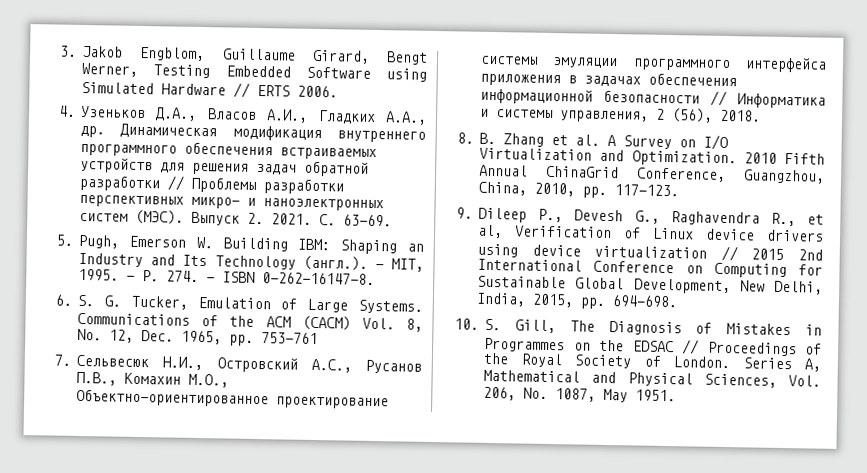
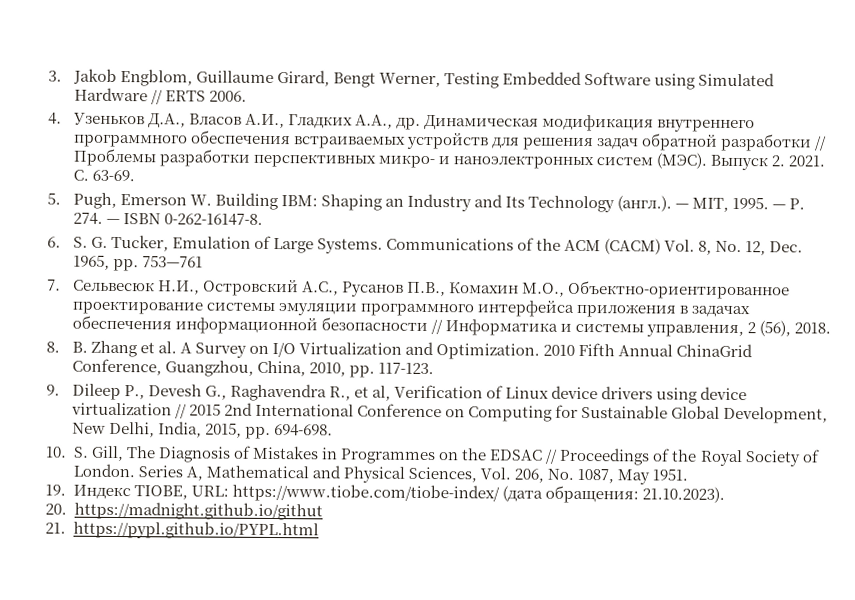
(677, 395) none -> [45,483,726,504] [45,501,323,521] [45,520,319,540] // 19. Индекс TIOBE, URL: https://www.tiobe.com/tiobe-index/ (дата обращения: 21.10.2023). // 20. https://madnight.github.io/githut // 21. https://pypl.github.io/PYPL.html

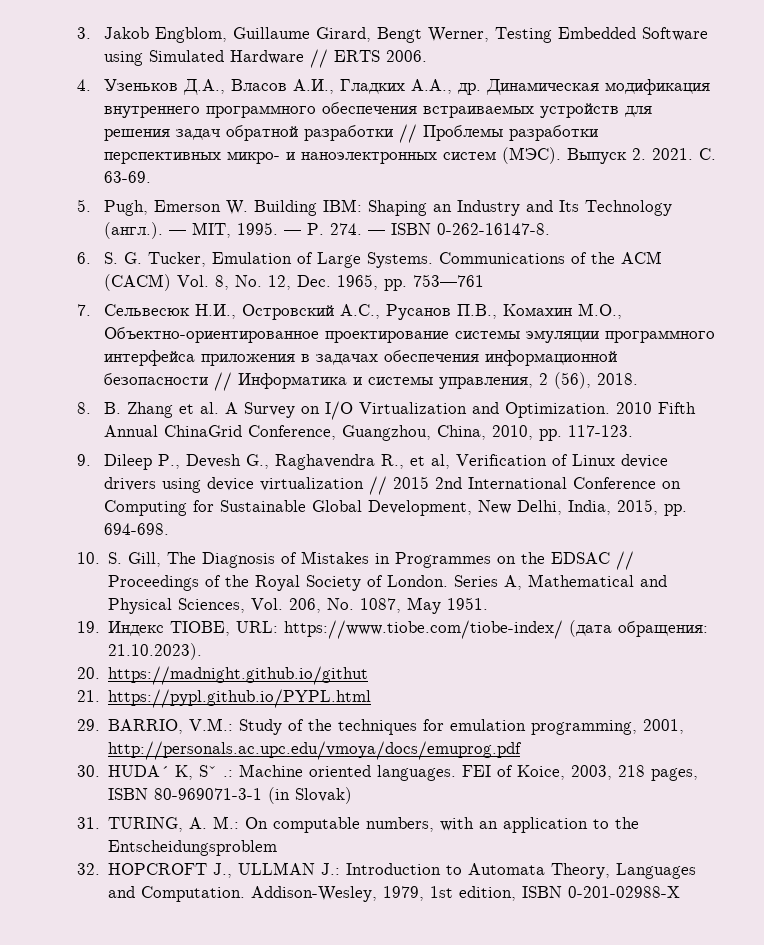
(319, 530) none -> [77,718,685,735] [108,741,523,760] [77,764,699,781] [108,787,353,804] [77,816,640,833] [108,840,278,856] [77,862,697,879] [108,886,681,902] // 29. BARRIO, V.M.: Study of the techniques for emulation programming, 2001, http://personals.ac.upc.edu/vmoya/docs/emuprog.pdf // 30. HUDA´ K, Sˇ .: Machine oriented languages. FEI of Koice, 2003, 218 pages, ISBN 80-969071-3-1 (in Slovak) // 31. TURING, A. M.: On computable numbers, with an application to the Entscheidungsproblem // 32. HOPCROFT J., ULLMAN J.: Introduction to Automata Theory, Languages and Computation. Addison-Wesley, 1979, 1st edition, ISBN 0-201-02988-X

